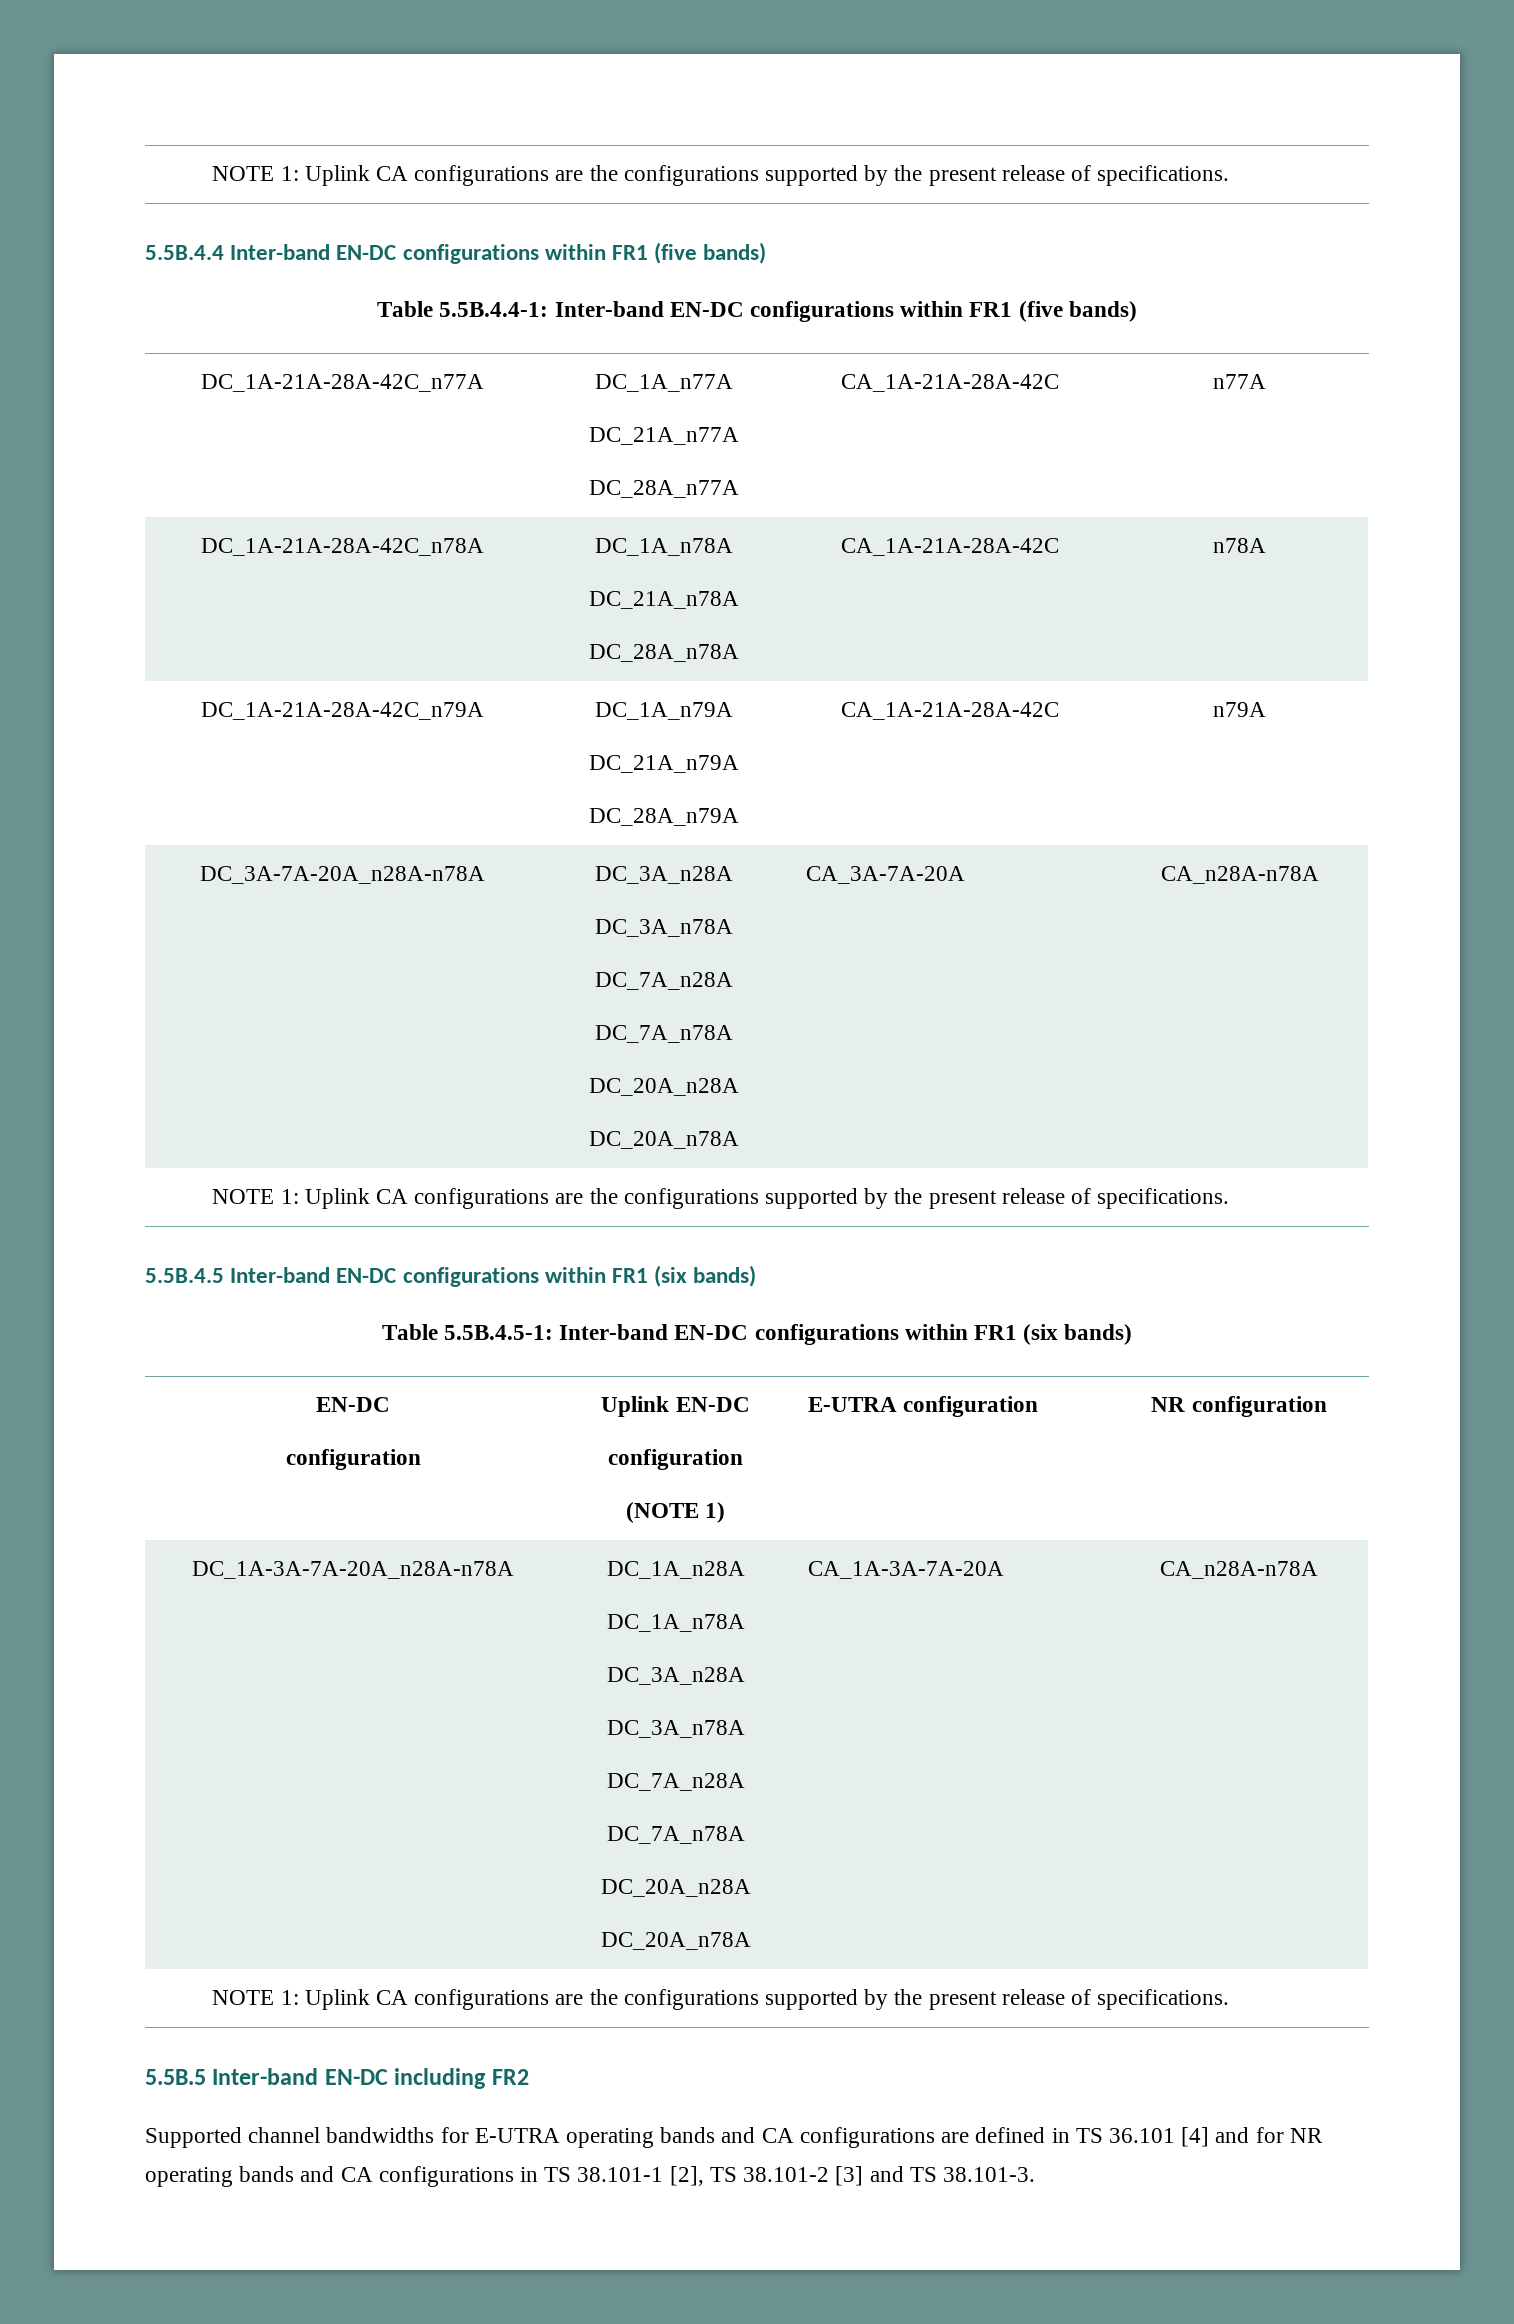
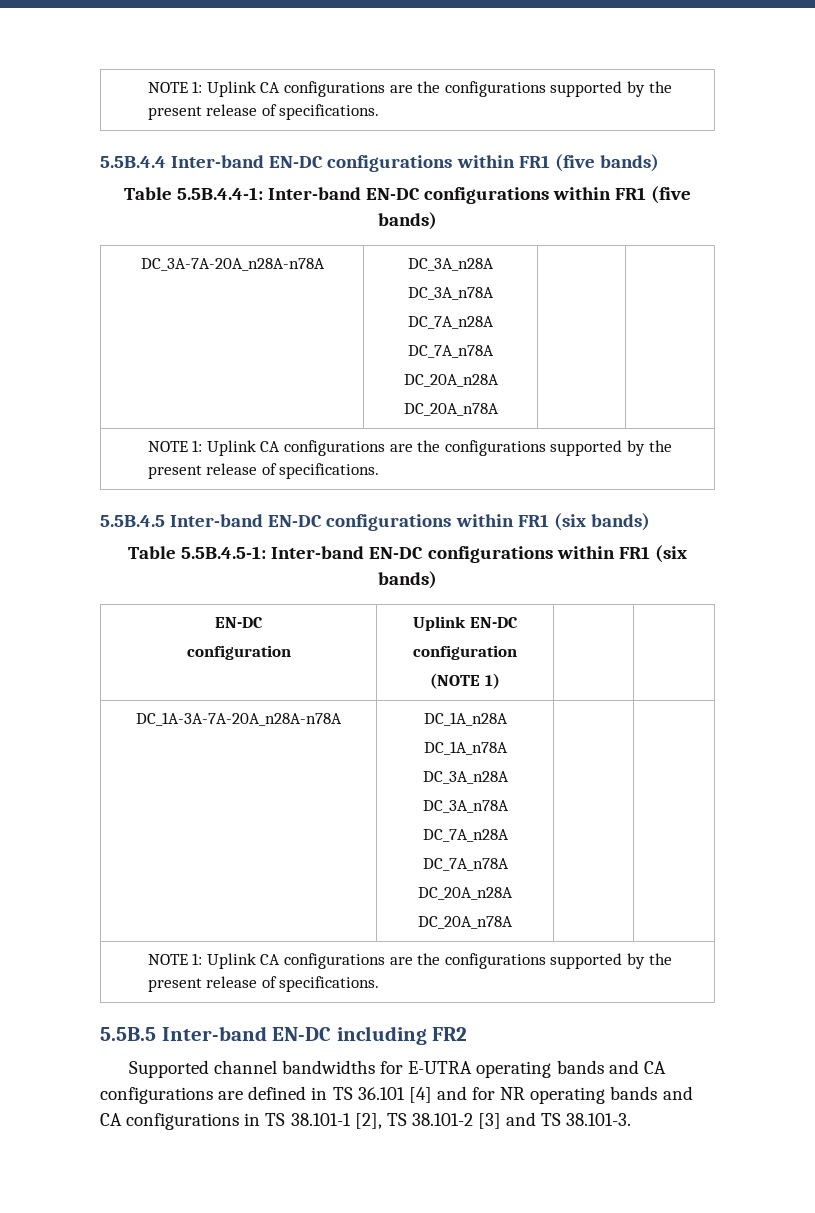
[201,374,484,392] [595,374,733,392] [589,427,739,445] [589,480,739,498] [840,374,1059,392] [1213,374,1266,389] [201,538,484,556] [595,538,733,556] [589,591,739,609] [589,644,739,662] [840,538,1059,556] [1213,538,1266,553] [201,702,484,720] [595,702,733,720] [589,755,739,773] [589,808,739,826] [840,702,1059,720] [1213,702,1266,717] // DC_1A-21A-28A-42C_n77A | DC_1A_n77A // DC_21A_n77A // DC_28A_n77A | CA_1A-21A-28A-42C | n77A // DC_1A-21A-28A-42C_n78A | DC_1A_n78A // DC_21A_n78A // DC_28A_n78A | CA_1A-21A-28A-42C | n78A // DC_1A-21A-28A-42C_n79A | DC_1A_n79A // DC_21A_n79A // DC_28A_n79A | CA_1A-21A-28A-42C | n79A -> (437, 221) none
[805,866,965,884] [1160,866,1319,884] CA_3A-7A-20A | CA_n28A-n78A -> (499, 409) |
[807,1396,1038,1417] [1151,1396,1327,1417] E-UTRA configuration | NR configuration -> (500, 681) |
[807,1561,1004,1579] [1160,1561,1318,1579] CA_1A-3A-7A-20A | CA_n28A-n78A -> (513, 922) |

